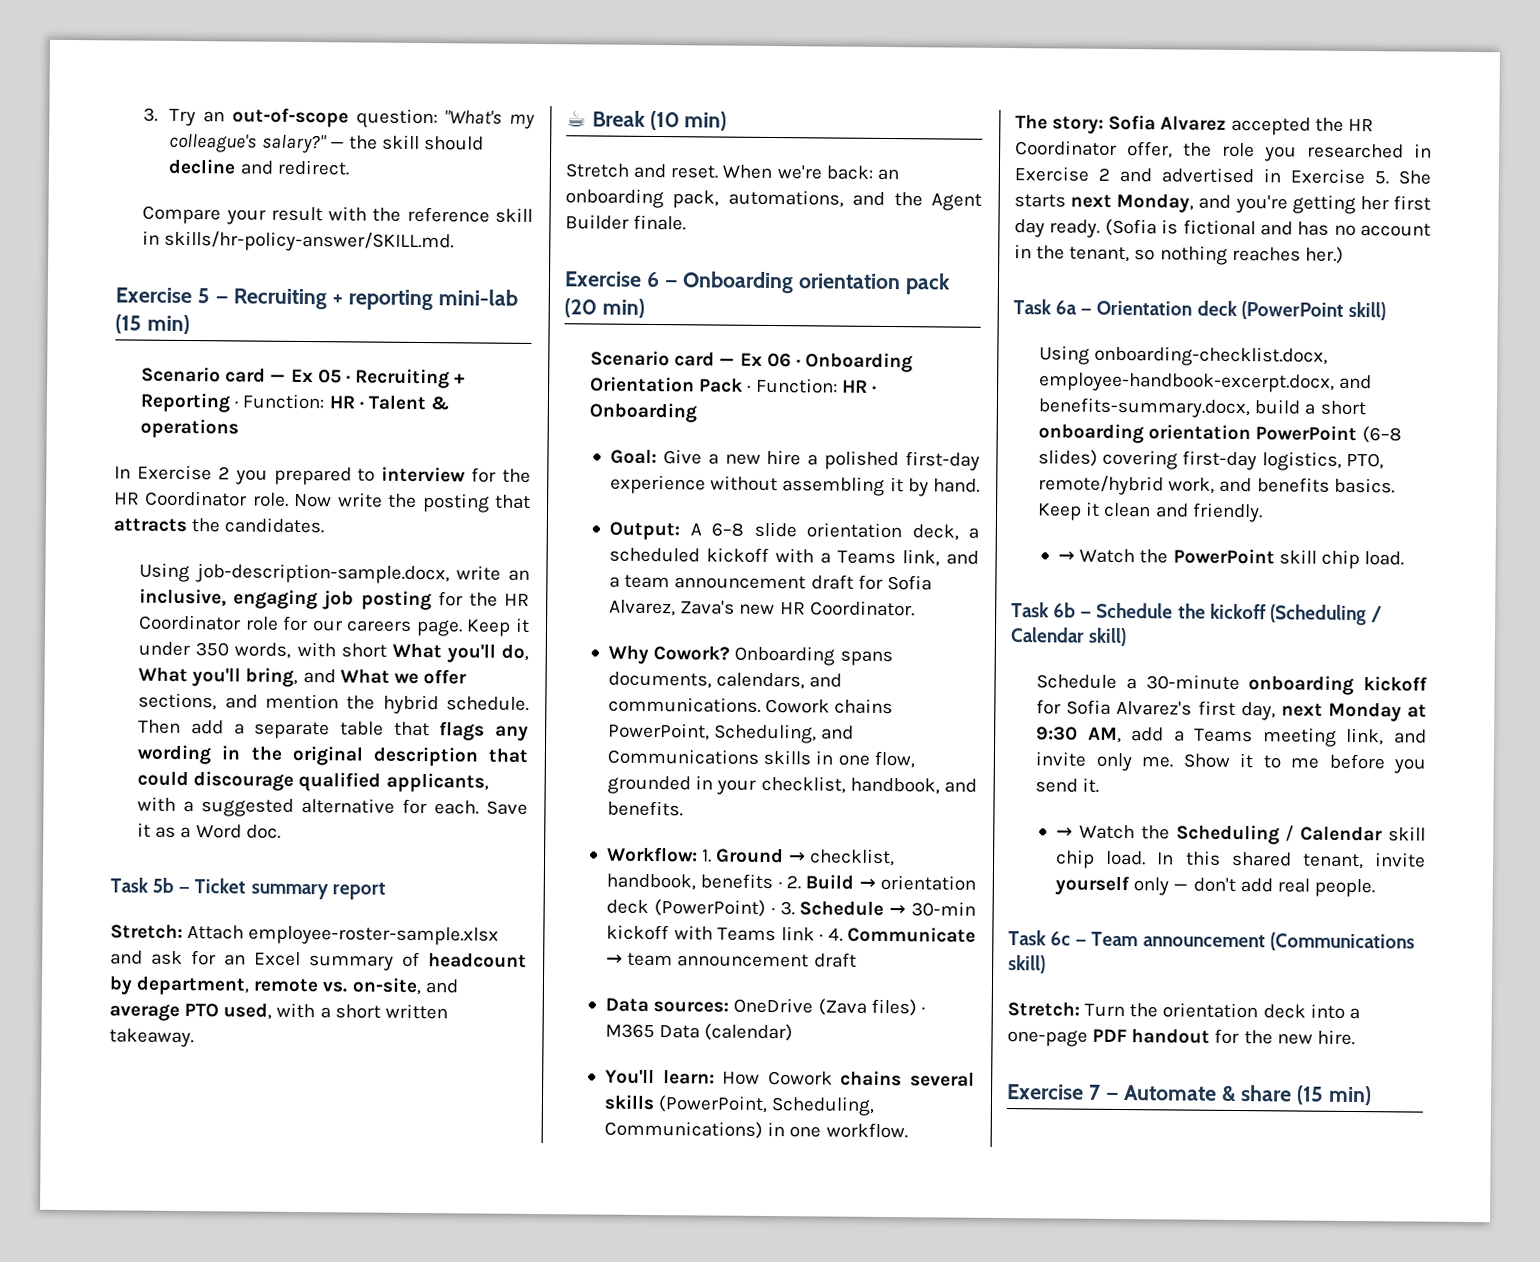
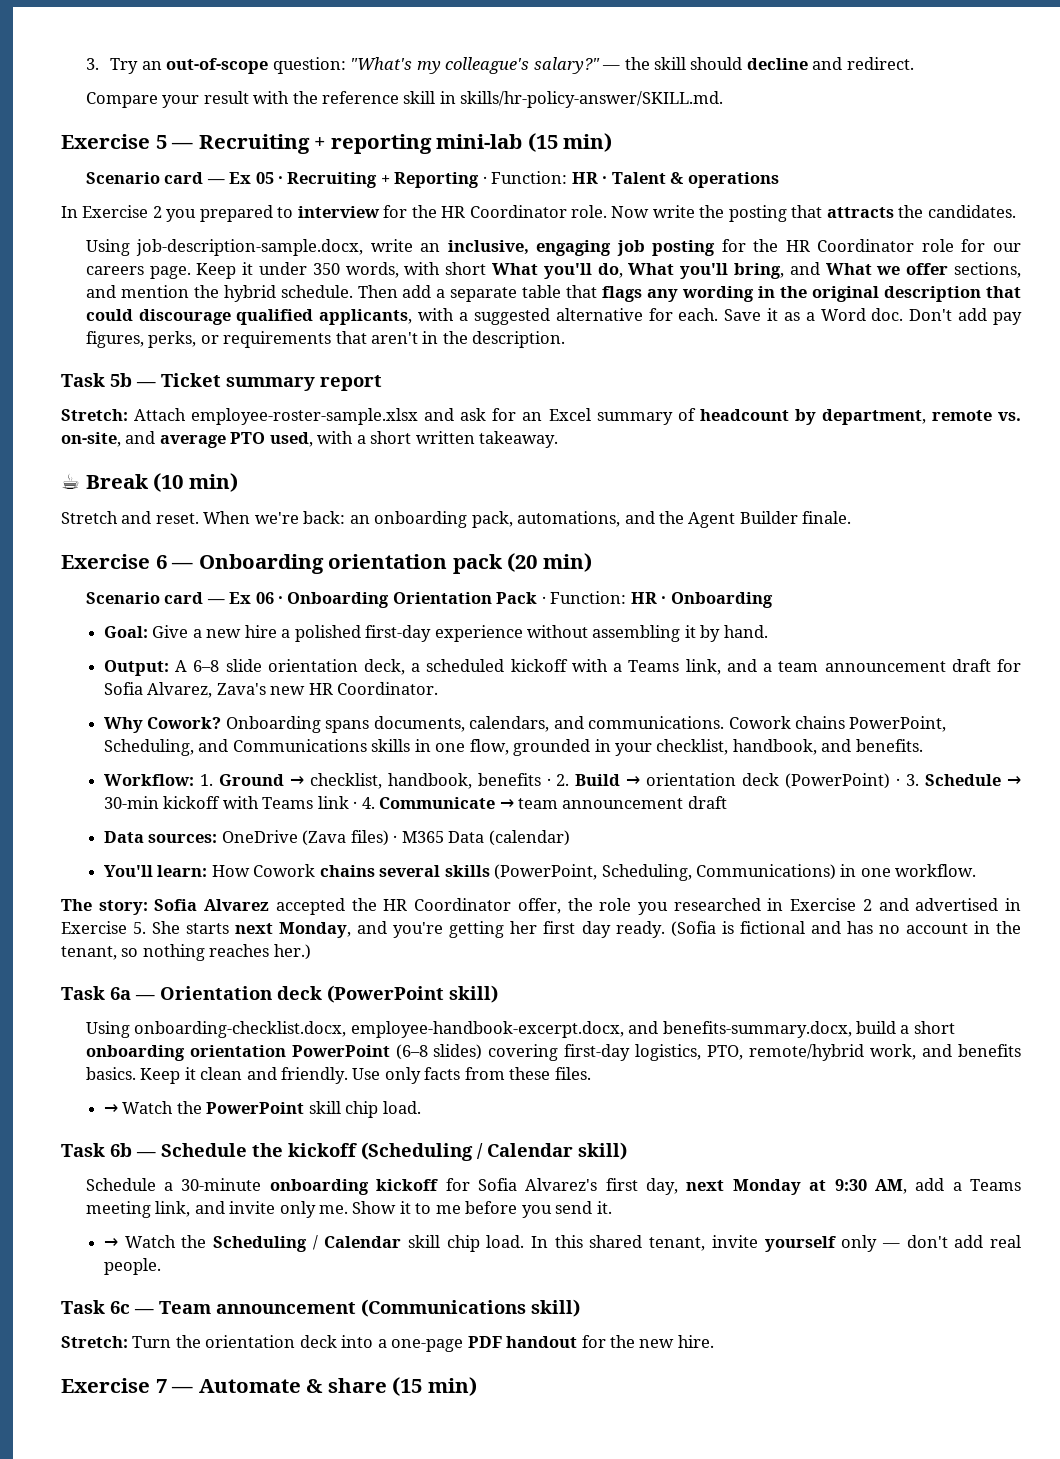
(281, 831) none -> [909,308,1023,325] [85,331,566,348] Don't add pay figures, perks, or requirements that aren't in the description.
(1263, 512) none -> [352,1067,591,1084] Use only facts from these files.

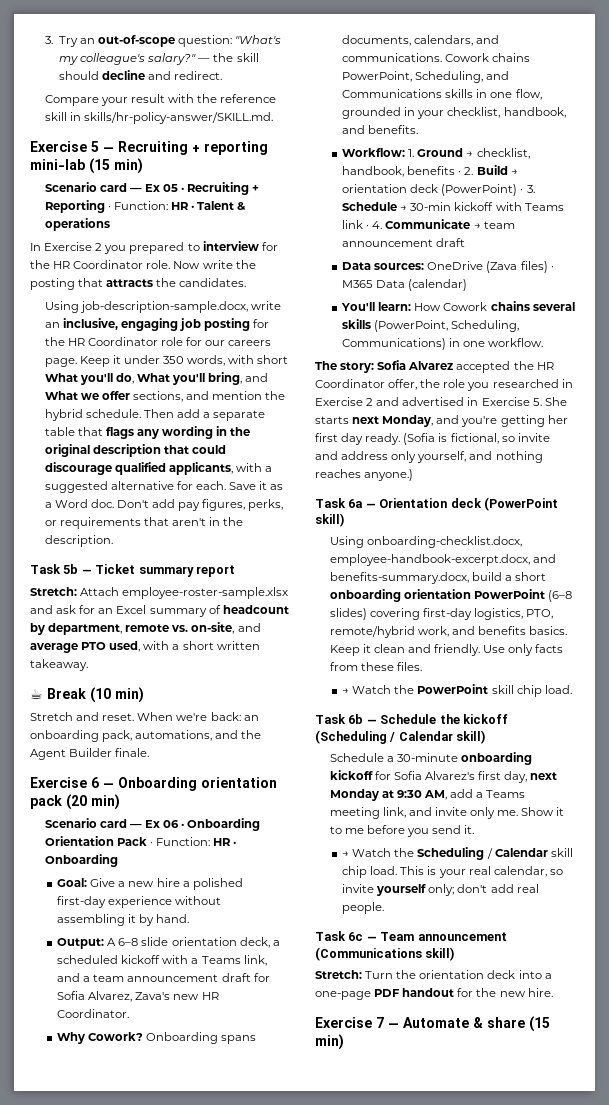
[739,921,1021,934] [61,946,139,960] fictional and has no account in the tenant, so -> [450,433,550,444] [315,451,493,463] fictional, so invite and address only yourself, and
[273,944,311,960] her.) -> [364,469,414,481] anyone.)
[531,1235,900,1252] In this shared tenant, invite yourself only — -> [400,866,563,878] [342,884,455,896] This is your real calendar, so invite yourself only;

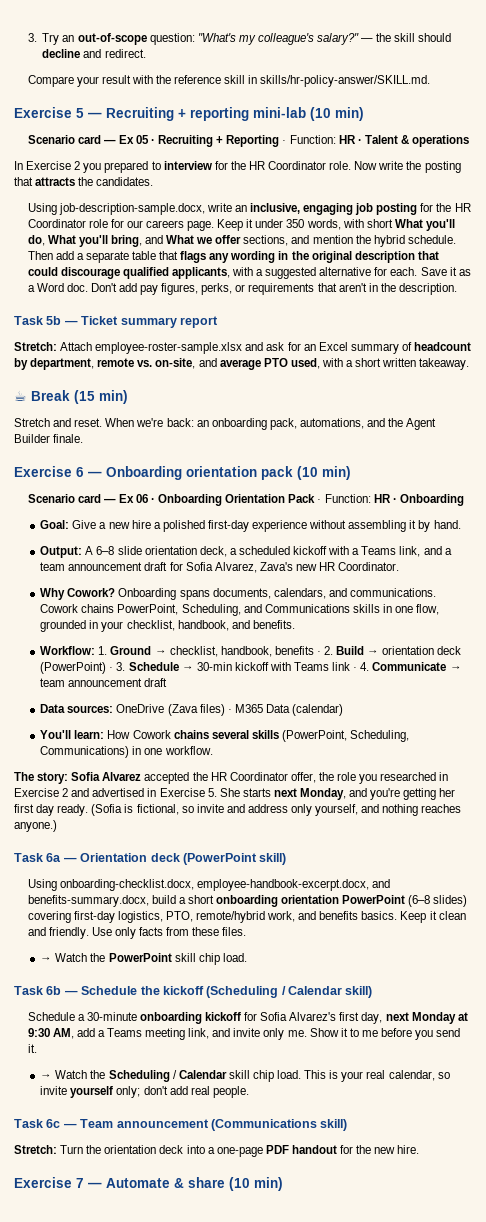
[89,158,110,174] (15 -> [310,107,331,121] (10
[90,687,111,703] (10 -> [74,390,95,404] (15
[66,794,87,810] (20 -> [297,466,318,480] (10
[529,1016,550,1032] (15 -> [229,1177,250,1191] (10

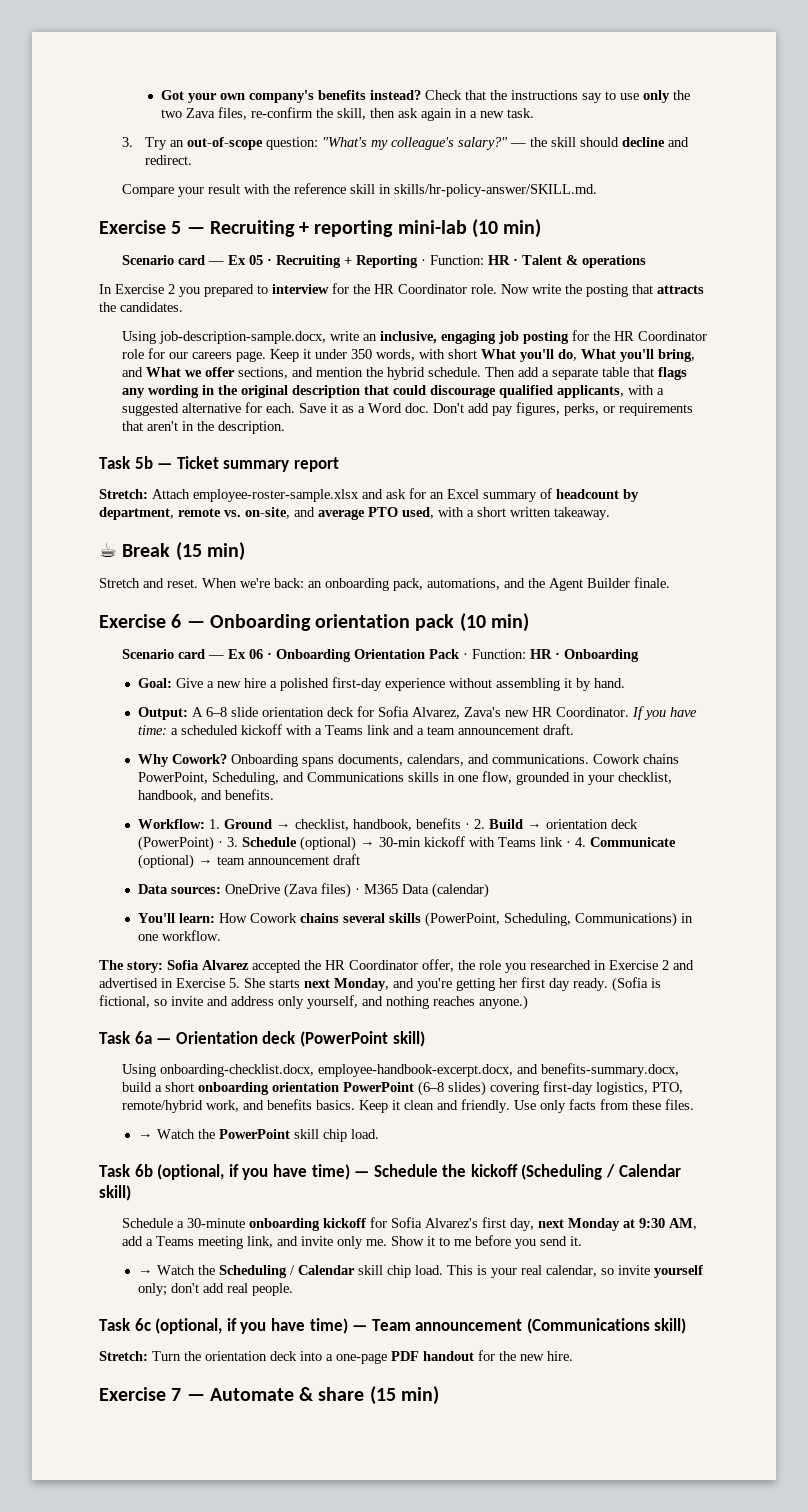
(27, 37) none -> [160,90,690,103] [160,107,534,121] Got your own company's benefits instead? Check that the instructions say to use only the two Zava files, re-confirm the skill, then ask again in a new task. //
[199,546,452,557] [40,562,168,571] deck, a scheduled kickoff with a Teams link, and a team announcement draft -> [326,707,354,717] deck
(400, 566) none -> [631,706,697,720] [137,724,574,735] If you have time: a scheduled kickoff with a Teams link and a team announcement draft.
(179, 666) none -> [299,836,356,851] (optional)
(447, 666) none -> [137,854,194,869] (optional)
(62, 990) none -> [157,1164,350,1180] (optional, if you have time)
(61, 1123) none -> [155,1318,348,1334] (optional, if you have time)
[229,1177,250,1191] (10 -> [369,1386,396,1405] (15

